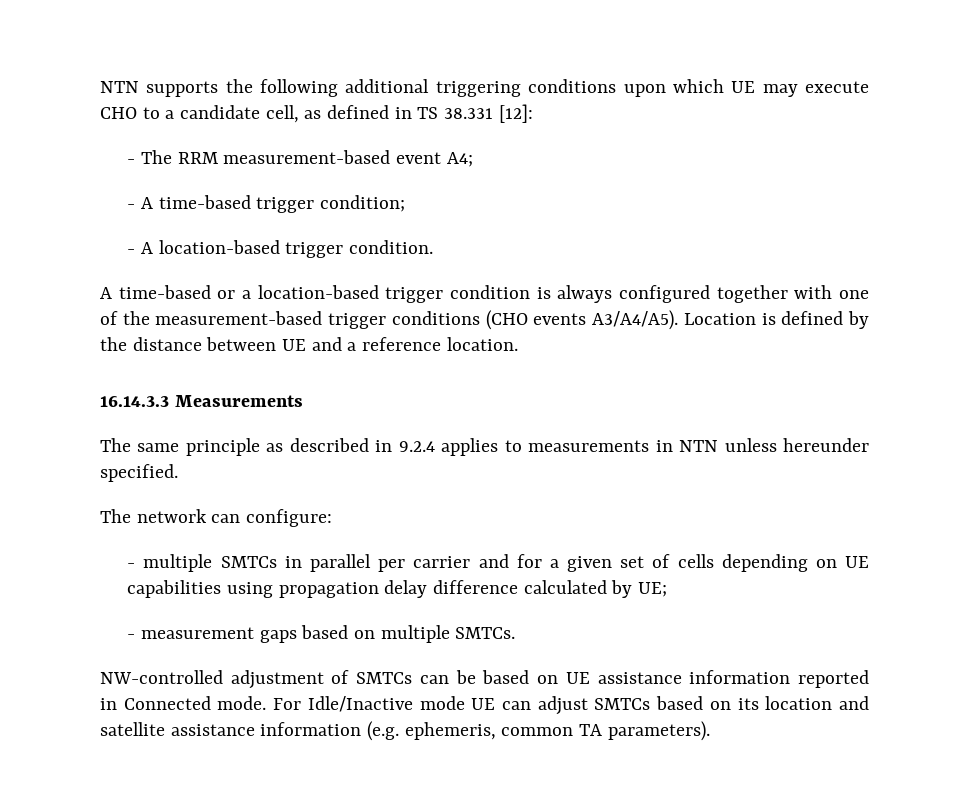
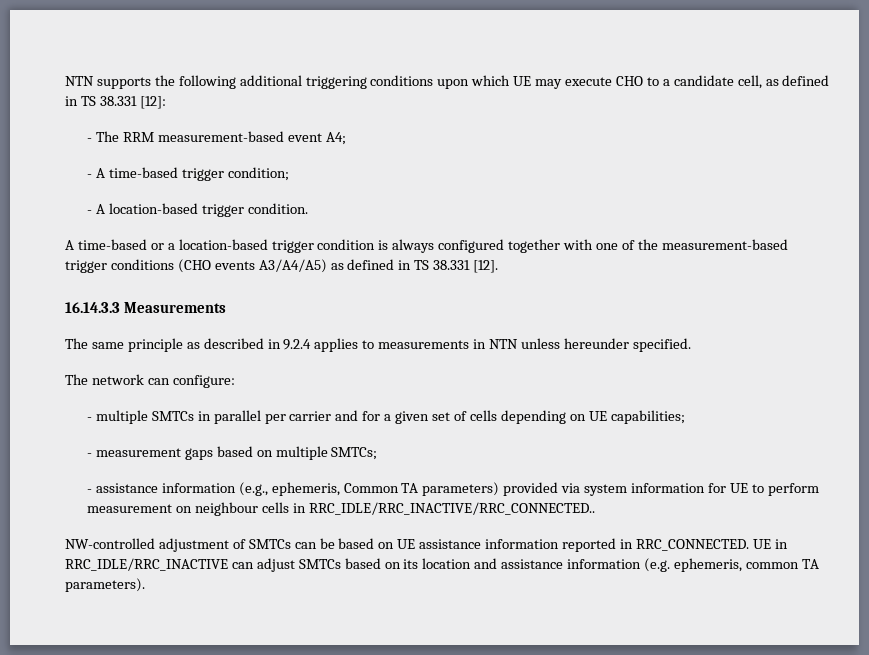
[592,310,870,330] [100,337,518,351] A3/A4/A5). Location is defined by the distance between UE and a reference location. -> [258,259,499,273] A3/A4/A5) as defined in TS 38.331 [12].
[127,580,668,598] capabilities using propagation delay difference calculated by UE; -> [610,410,685,424] capabilities;
[455,627,516,639] SMTCs. -> [331,447,378,460] [86,482,819,496] [86,502,595,516] SMTCs; // - assistance information (e.g., ephemeris, Common TA parameters) provided via system information for UE to perform measurement on neighbour cells in RRC_IDLE/RRC_INACTIVE/RRC_CONNECTED..
[123,696,496,712] Connected mode. For Idle/Inactive mode UE -> [635,539,788,551] [65,558,228,571] RRC_CONNECTED. UE in RRC_IDLE/RRC_INACTIVE
[100,722,165,736] satellite -> (498, 563) none

